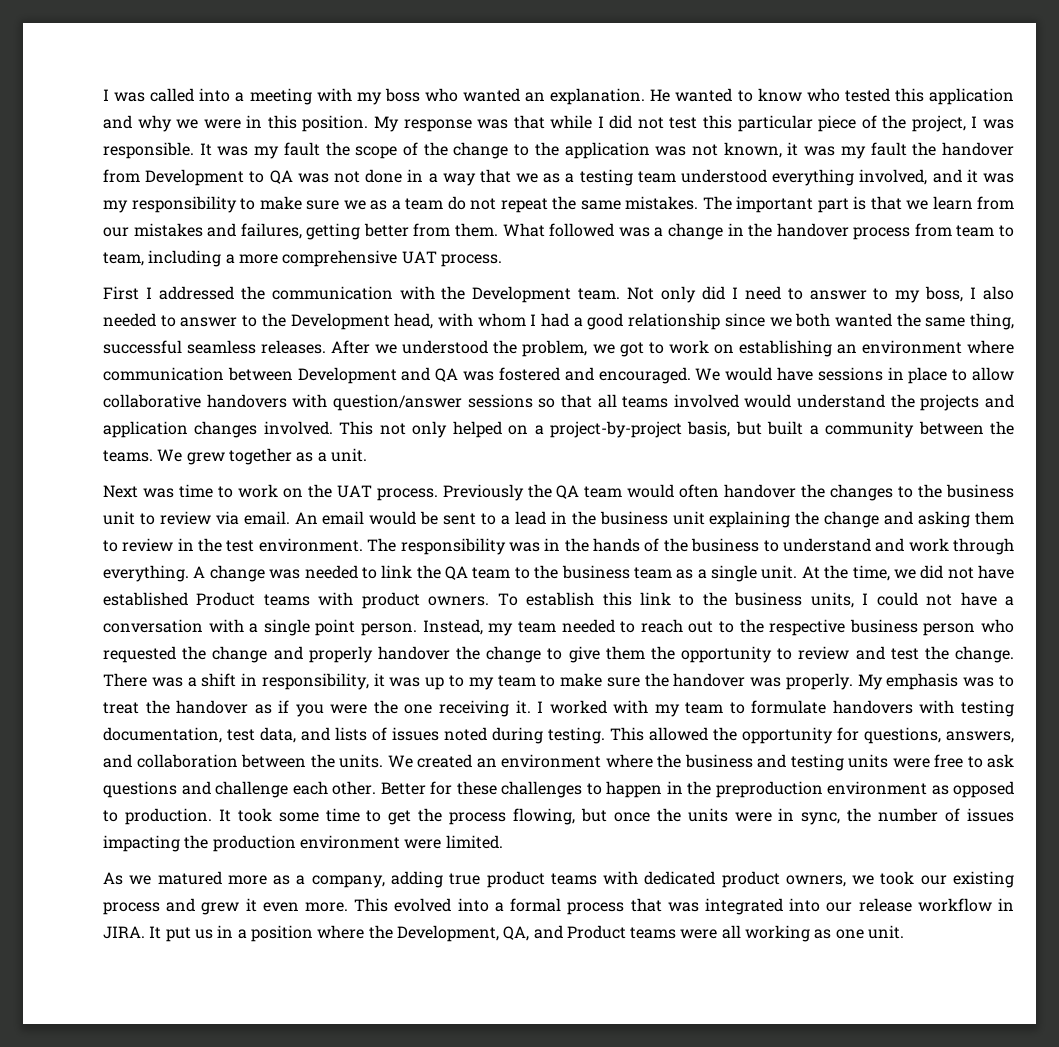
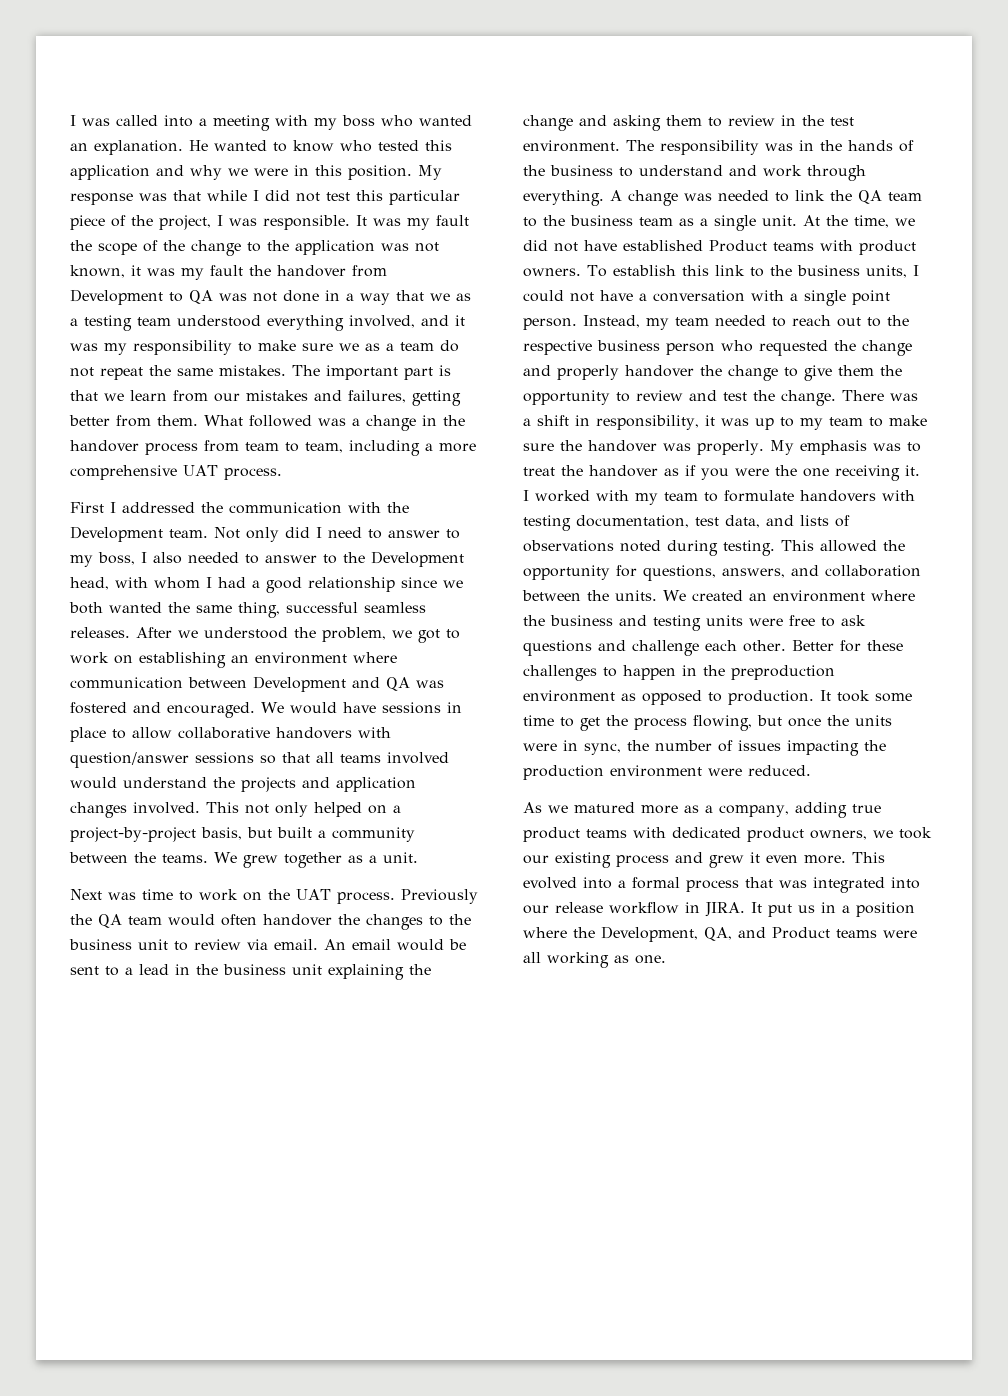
[392,727,439,741] issues -> [523,540,614,552] observations
[445,835,503,849] limited. -> [748,765,811,776] reduced.
[835,925,905,939] one unit. -> [635,955,666,964] one.

